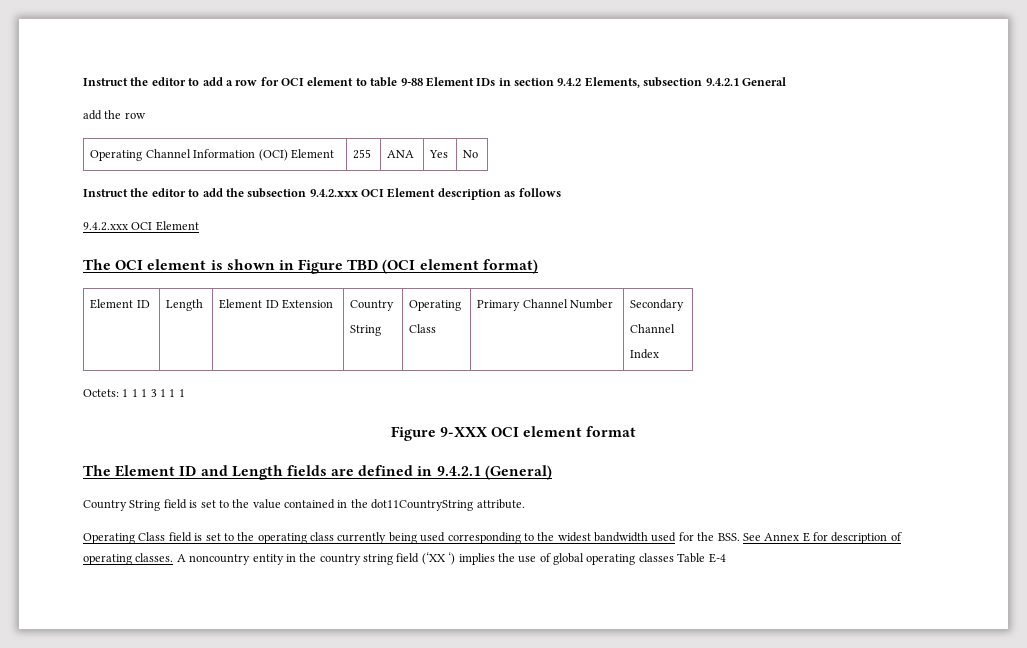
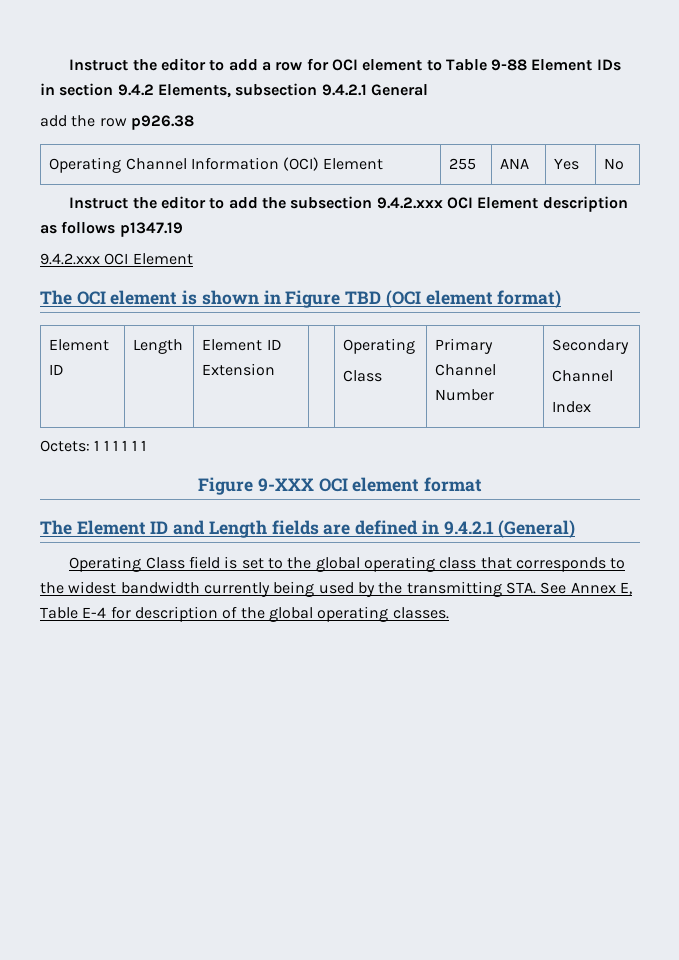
[370,77,398,87] table -> [445,59,487,71] Table
(146, 115) none -> [130,115,194,130] p926.38
(561, 192) none -> [119,222,183,237] p1347.19
[350,300,395,311] [350,325,382,336] Country // String -> (276, 369) none
[150,389,157,397] 3 -> (118, 445) none
[83,499,525,511] // Country String field is set to the value contained in the dot11CountryString attribute. -> (576, 529) none
(255, 536) none -> [315,557,360,572] global
[337,532,902,544] [83,552,726,565] currently being used corresponding to the widest bandwidth used for the BSS. See Annex E for description of operating classes. A noncountry entity in the country string field (‘XX ‘) implies the use of global operating classes Table E-4 -> [480,557,626,572] [40,581,632,597] [40,606,449,622] that corresponds to the widest bandwidth currently being used by the transmitting STA. See Annex E, Table E-4 for description of the global operating classes.

